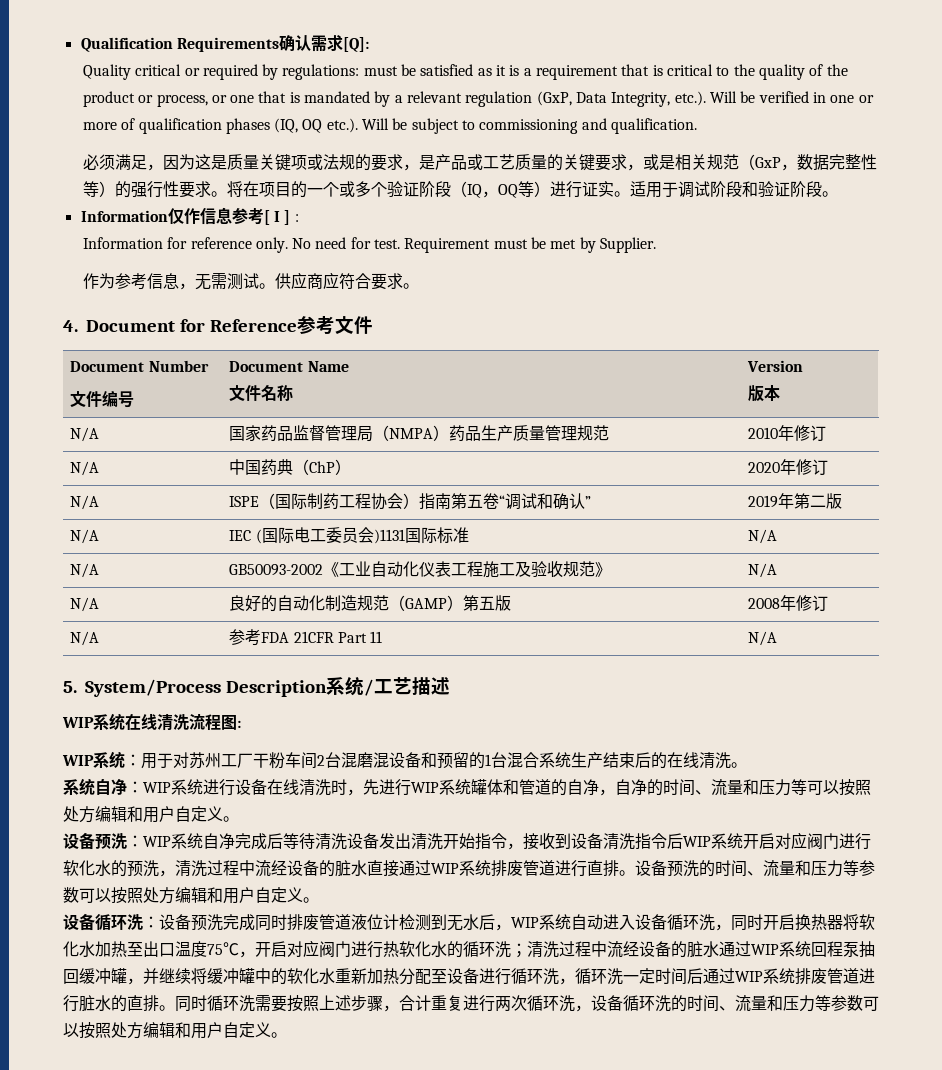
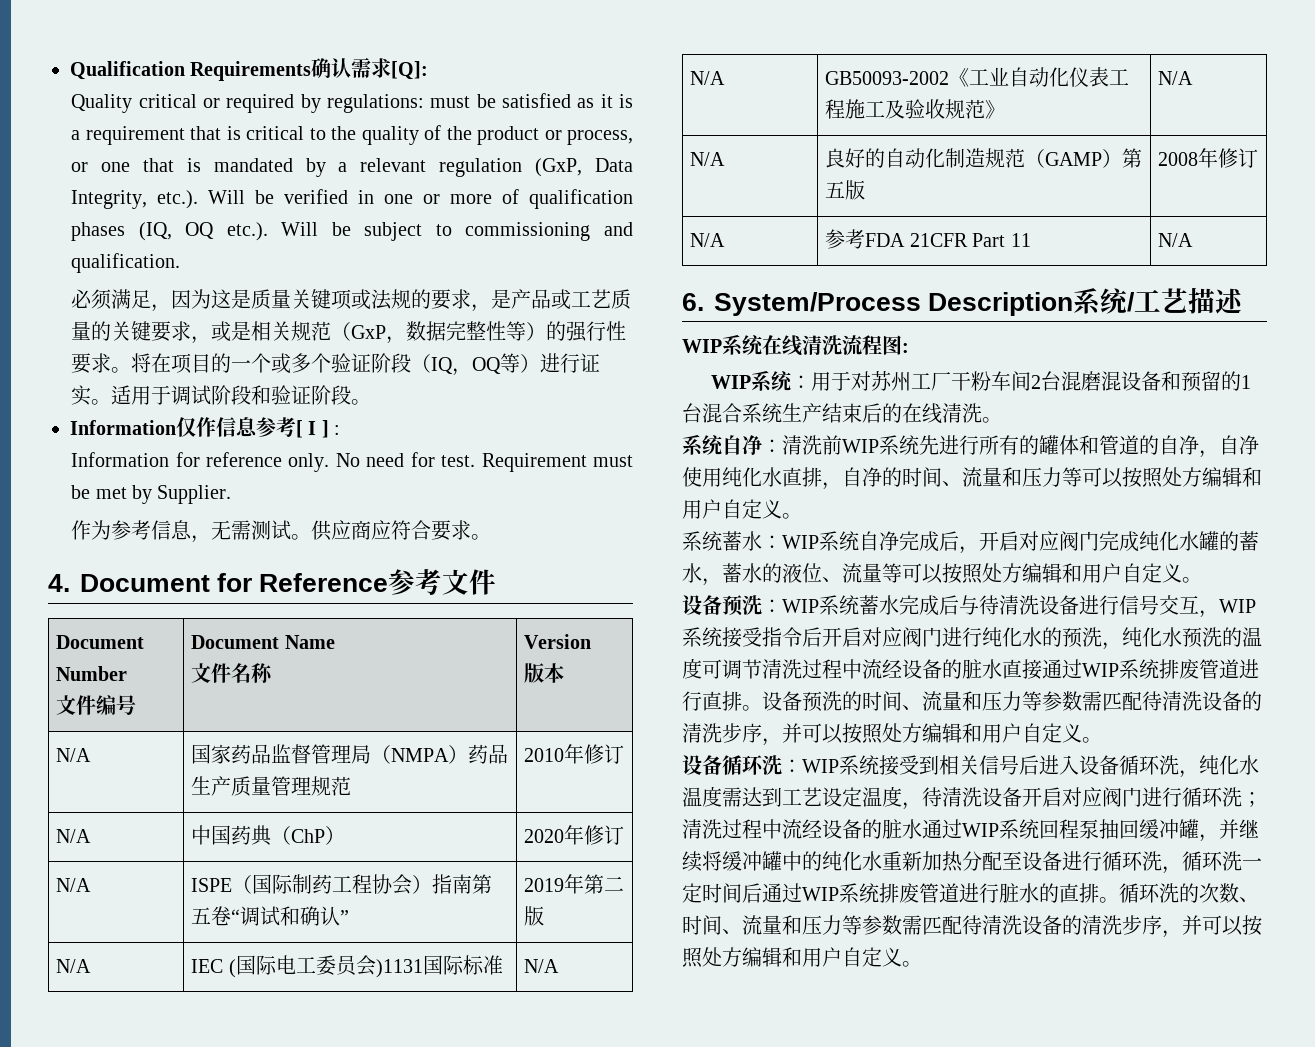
[63,681,77,693] 5. -> [682,293,704,311] 6.
[143,779,471,796] WIP系统进行设备在线清洗时，先进行WIP系统 -> [782,435,1039,455] 清洗前WIP系统先进行所有的
(647, 787) none -> [682,467,882,490] 使用纯化水直排，自净
[63,832,127,850] 设备预洗 -> [682,531,762,551] 系统蓄水
[283,832,871,850] [63,860,79,876] 等待清洗设备发出清洗开始指令，接收到设备清洗指令后WIP系统开启对应阀门进行软 -> [959,531,1259,554] [682,563,1202,586] [682,595,1256,618] [682,627,1002,648] ，开启对应阀门完成纯化水罐的蓄水，蓄水的液位、流量等可以按照处方编辑和用户自定义。 // 设备预洗：WIP系统蓄水完成后与待清洗设备进行信号交互，WIP系统接受指令后开启对应阀门进行纯
(175, 873) none -> [1122,627,1262,648] [682,658,762,679] 纯化水预洗的温度可调节
(79, 895) none -> [1082,691,1262,711] [682,723,802,746] 需匹配待清洗设备的清洗步序，并
[159,914,875,931] [63,940,463,958] 设备预洗完成同时排废管道液位计检测到无水后，WIP系统自动进入设备循环洗，同时开启换热器将软化水加热至出口温度75℃，开启对应阀门进行热软化水的 -> [802,755,1259,778] [682,786,1182,810] WIP系统接受到相关信号后进入设备循环洗，纯化水温度需达到工艺设定温度，待清洗设备开启对应阀门进行
[287,968,303,984] 软 -> [822,851,842,871] 纯
[175,995,623,1012] 同时循环洗需要按照上述步骤，合计重复进行两次循环洗，设备 -> (1119, 900) none
[687,995,863,1012] 时间、流量和压力等参数 -> [1199,883,1259,903] [682,915,1202,938] 次数、时间、流量和压力等参数需匹配待清洗设备的清洗步序，并

